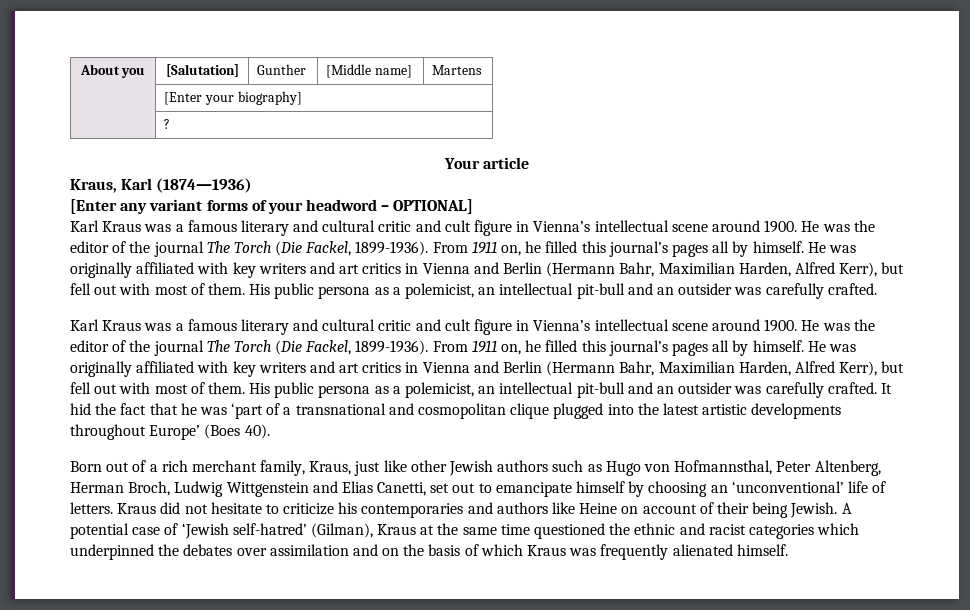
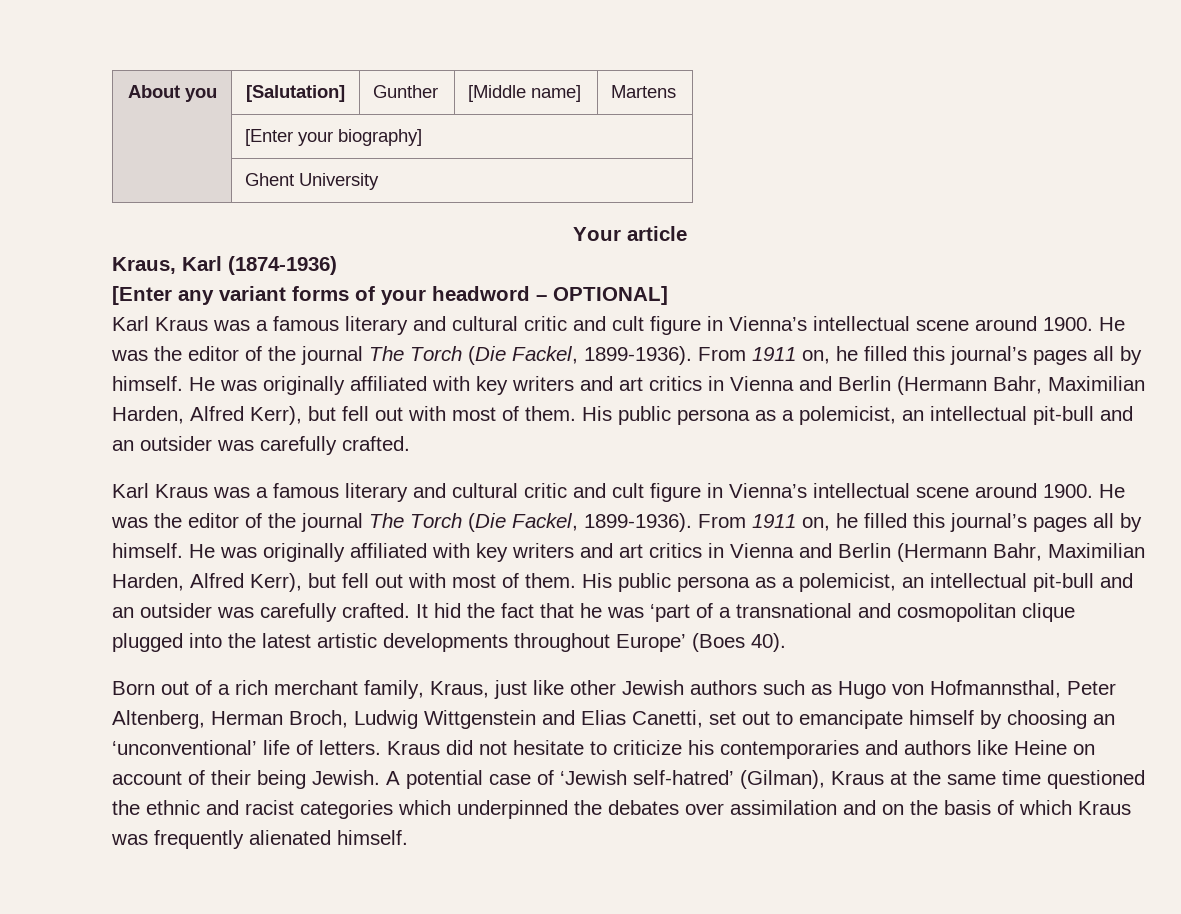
[164,119,171,129] ? -> [245,173,380,190] Ghent University
[156,178,253,193] (1874—1936) -> [228,256,337,275] (1874-1936)

